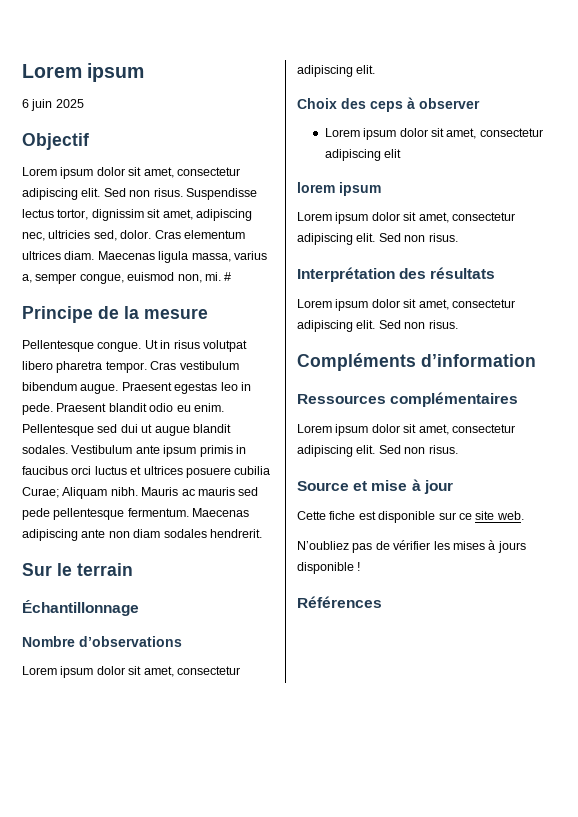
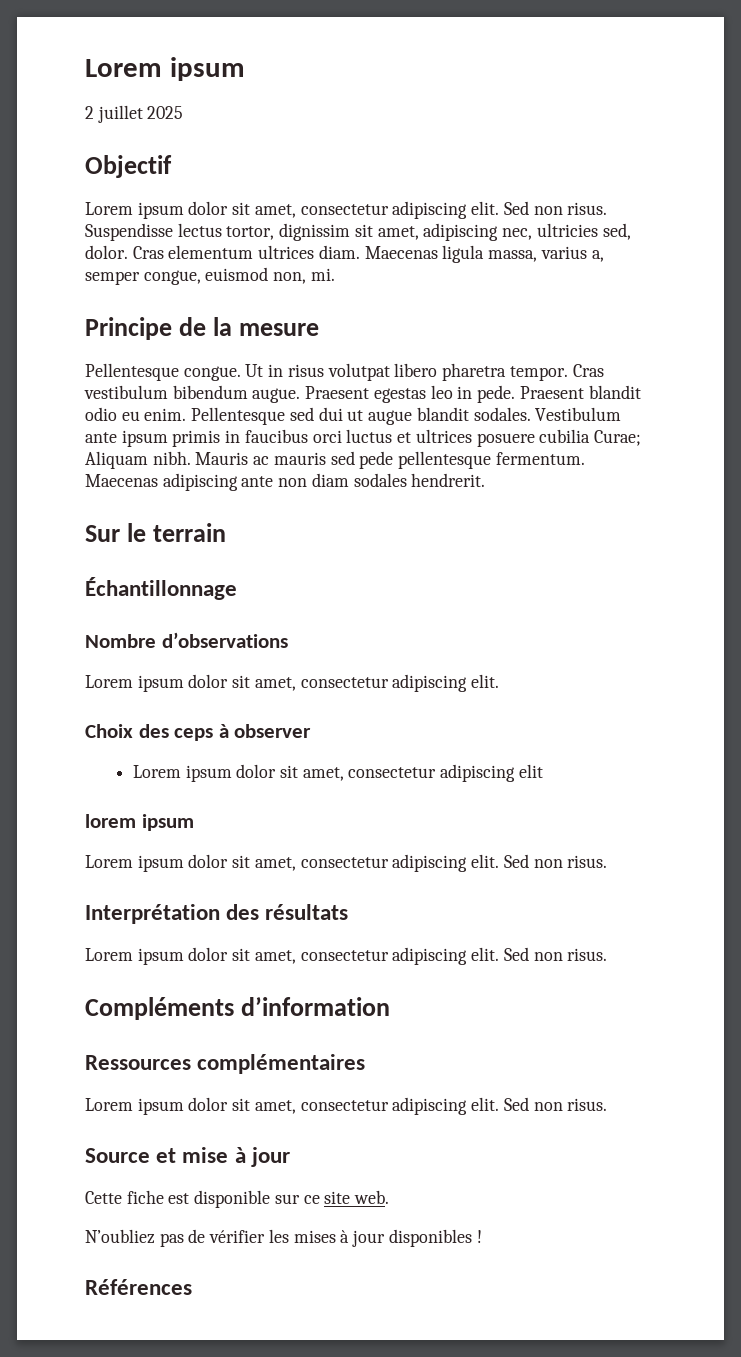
[22,99,53,111] 6 juin -> [85,105,143,123] 2 juillet
[224,272,232,281] # -> (335, 274) none
[497,541,526,553] [297,562,354,574] jours disponible -> [352,1229,472,1247] jour disponibles

